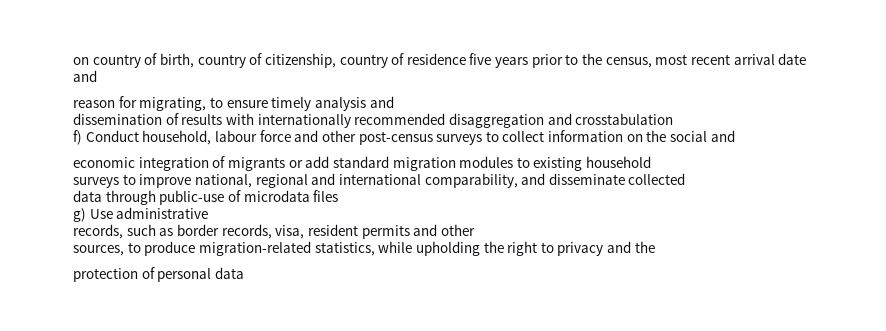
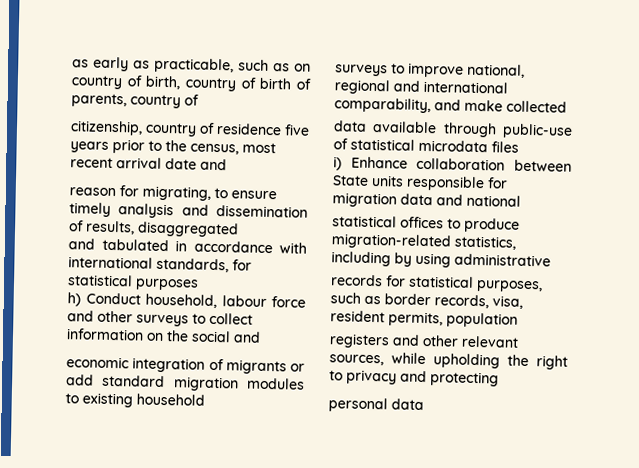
(73, 61) none -> [72,56,290,74] as early as practicable, such as
(263, 59) none -> [259,77,311,90] [71,93,199,109] birth of parents, country of //
(394, 102) // -> (209, 210) none
[181,113,674,128] [73,130,82,145] results with internationally recommended disaggregation and crosstabulation // f) -> [85,220,239,238] [68,238,307,254] [68,256,252,273] [67,274,199,291] [67,292,81,307] results, disaggregated // and tabulated in accordance with international standards, for statistical purposes // h)
[358,131,433,145] post-census -> (133, 316) none
[548,173,625,185] disseminate -> [464,99,503,112] make
(102, 196) none -> [372,121,438,134] available
(241, 196) none -> [350,138,415,151] statistical
[73,207,209,222] [73,224,123,239] g) Use administrative // records, -> [333,156,572,172] [332,174,508,192] [332,192,521,208] [332,215,520,233] [331,233,516,250] [331,251,551,268] [331,274,543,293] i) Enhance collaboration between State units responsible for migration data and national // statistical offices to produce migration-related statistics, including by using administrative // records for statistical purposes,
[361,224,475,239] [73,241,375,256] permits and other // sources, to produce migration-related statistics, -> [388,311,518,328] [329,333,519,349] [329,354,384,366] permits, population // registers and other relevant sources,
[634,241,655,253] [73,267,155,282] the // protection of -> [430,371,499,387] protecting //

